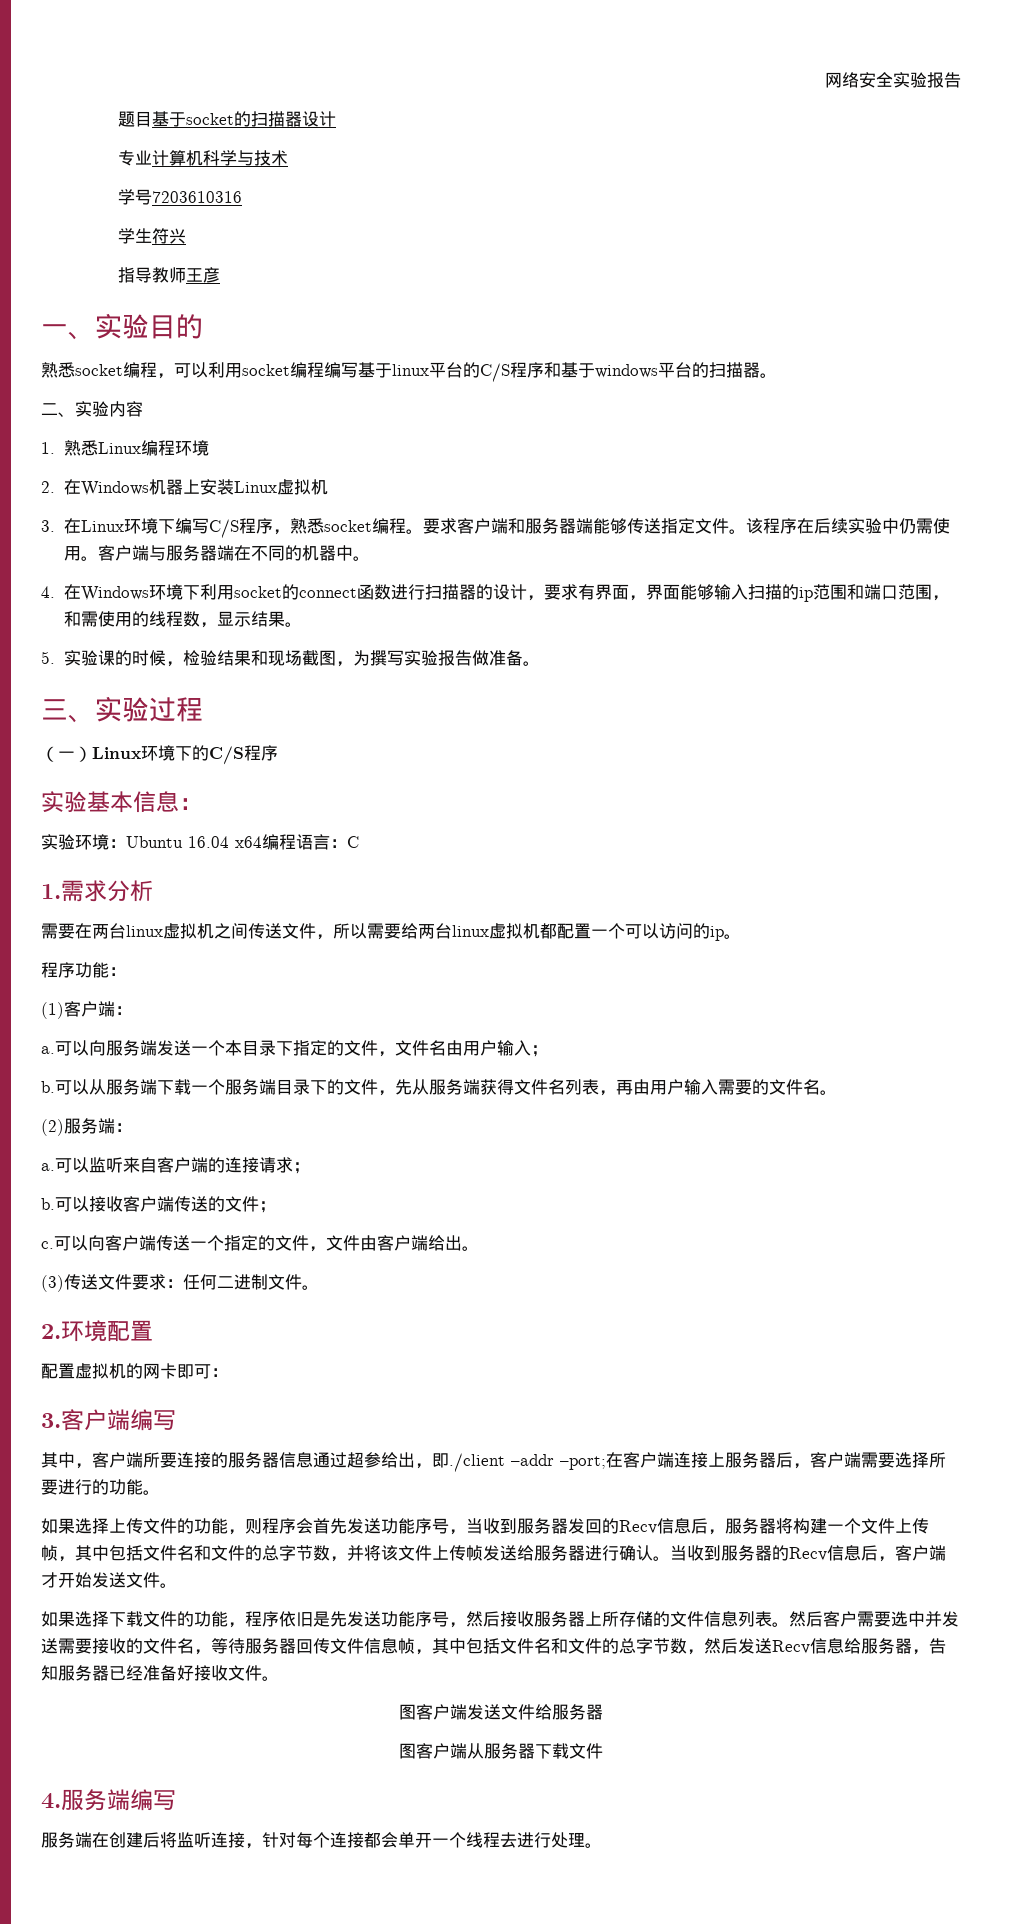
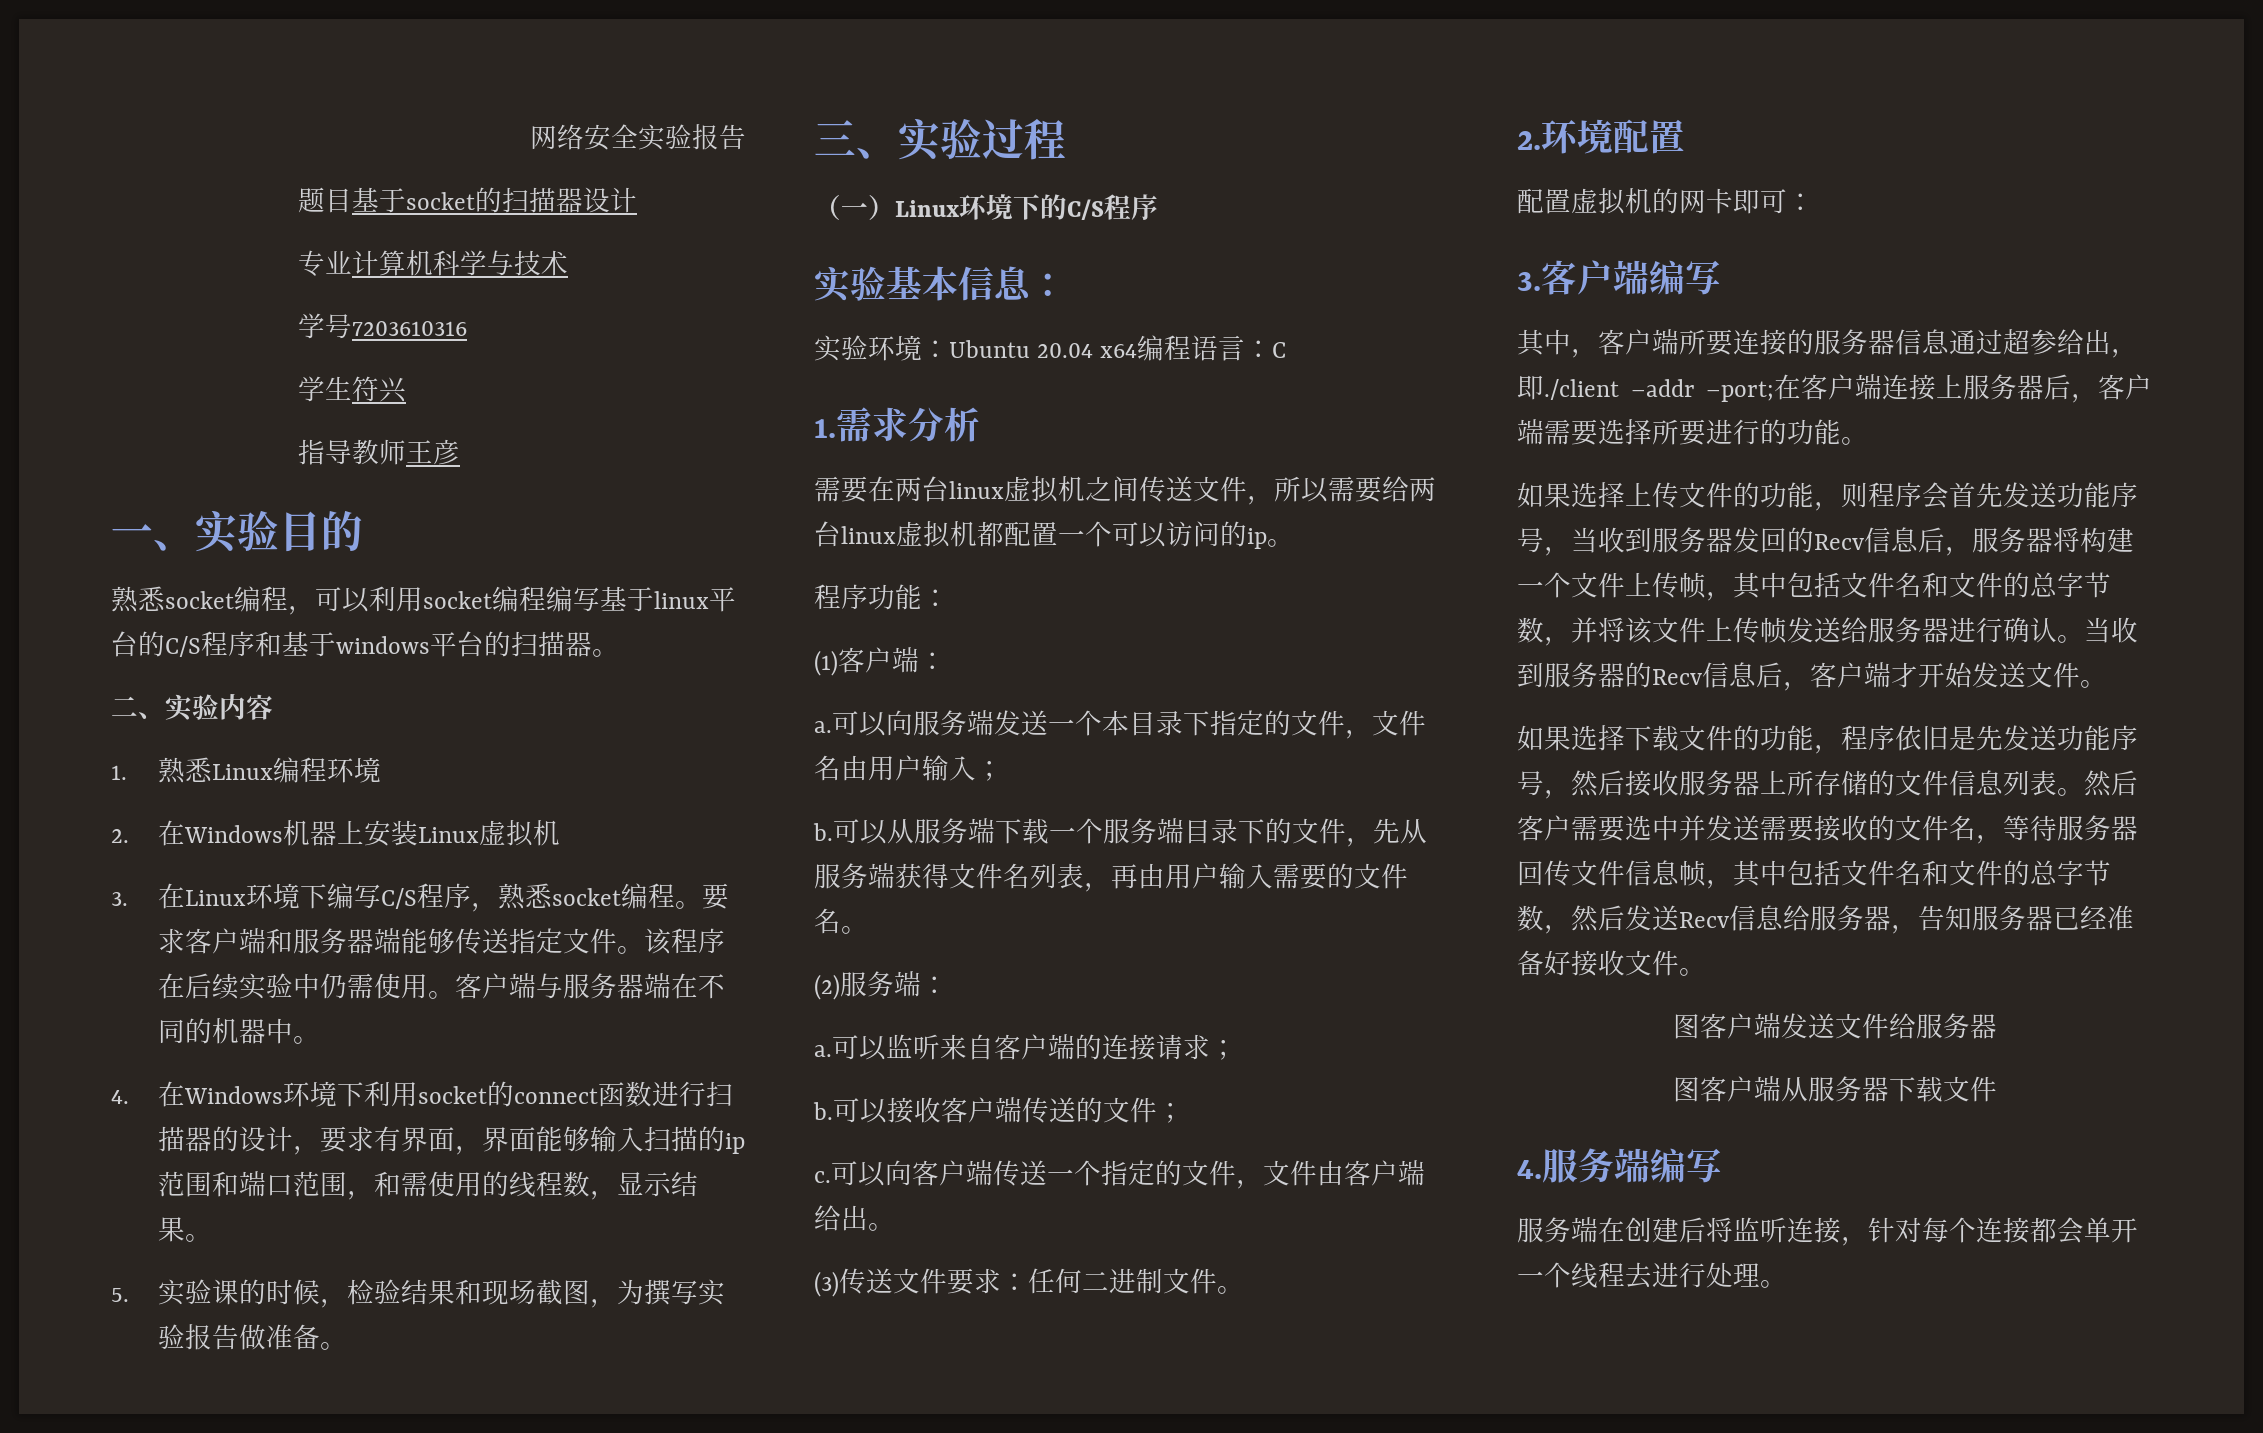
[188,836,229,848] 16.04 -> [1037,343,1094,358] 20.04

